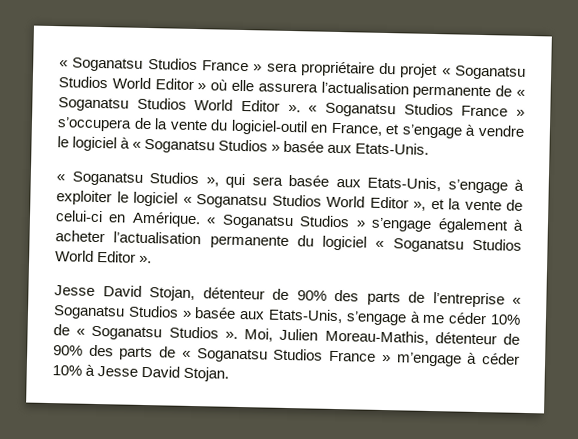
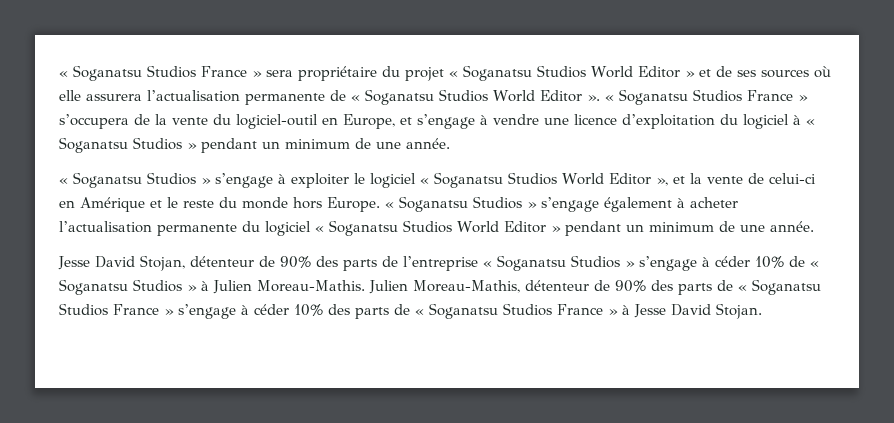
(207, 87) none -> [698,66,809,78] et de ses sources
[330,122,383,136] France, -> [343,114,395,129] Europe,
[57,136,69,148] le -> [544,114,738,129] une licence d’exploitation du
[283,140,430,155] [56,171,441,192] basée aux Etats-Unis. // « Soganatsu Studios », qui sera basée aux Etats-Unis, -> [201,138,450,153] [59,172,211,188] pendant un minimum de une année. // « Soganatsu Studios »
[131,211,201,228] Amérique. -> [80,197,380,212] Amérique et le reste du monde hors Europe.
[139,255,153,264] ». -> [550,221,814,236] » pendant un minimum de une année.
[194,307,446,326] basée aux Etats-Unis, s’engage à me -> [639,256,710,271] s’engage à
[224,328,274,342] ». Moi, -> [187,280,365,294] » à Julien Moreau-Mathis.
[395,352,521,367] [52,365,82,376] m’engage à céder 10% -> [178,303,618,319] s’engage à céder 10% des parts de « Soganatsu Studios France »

